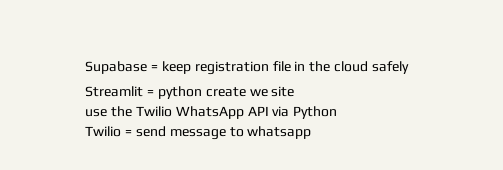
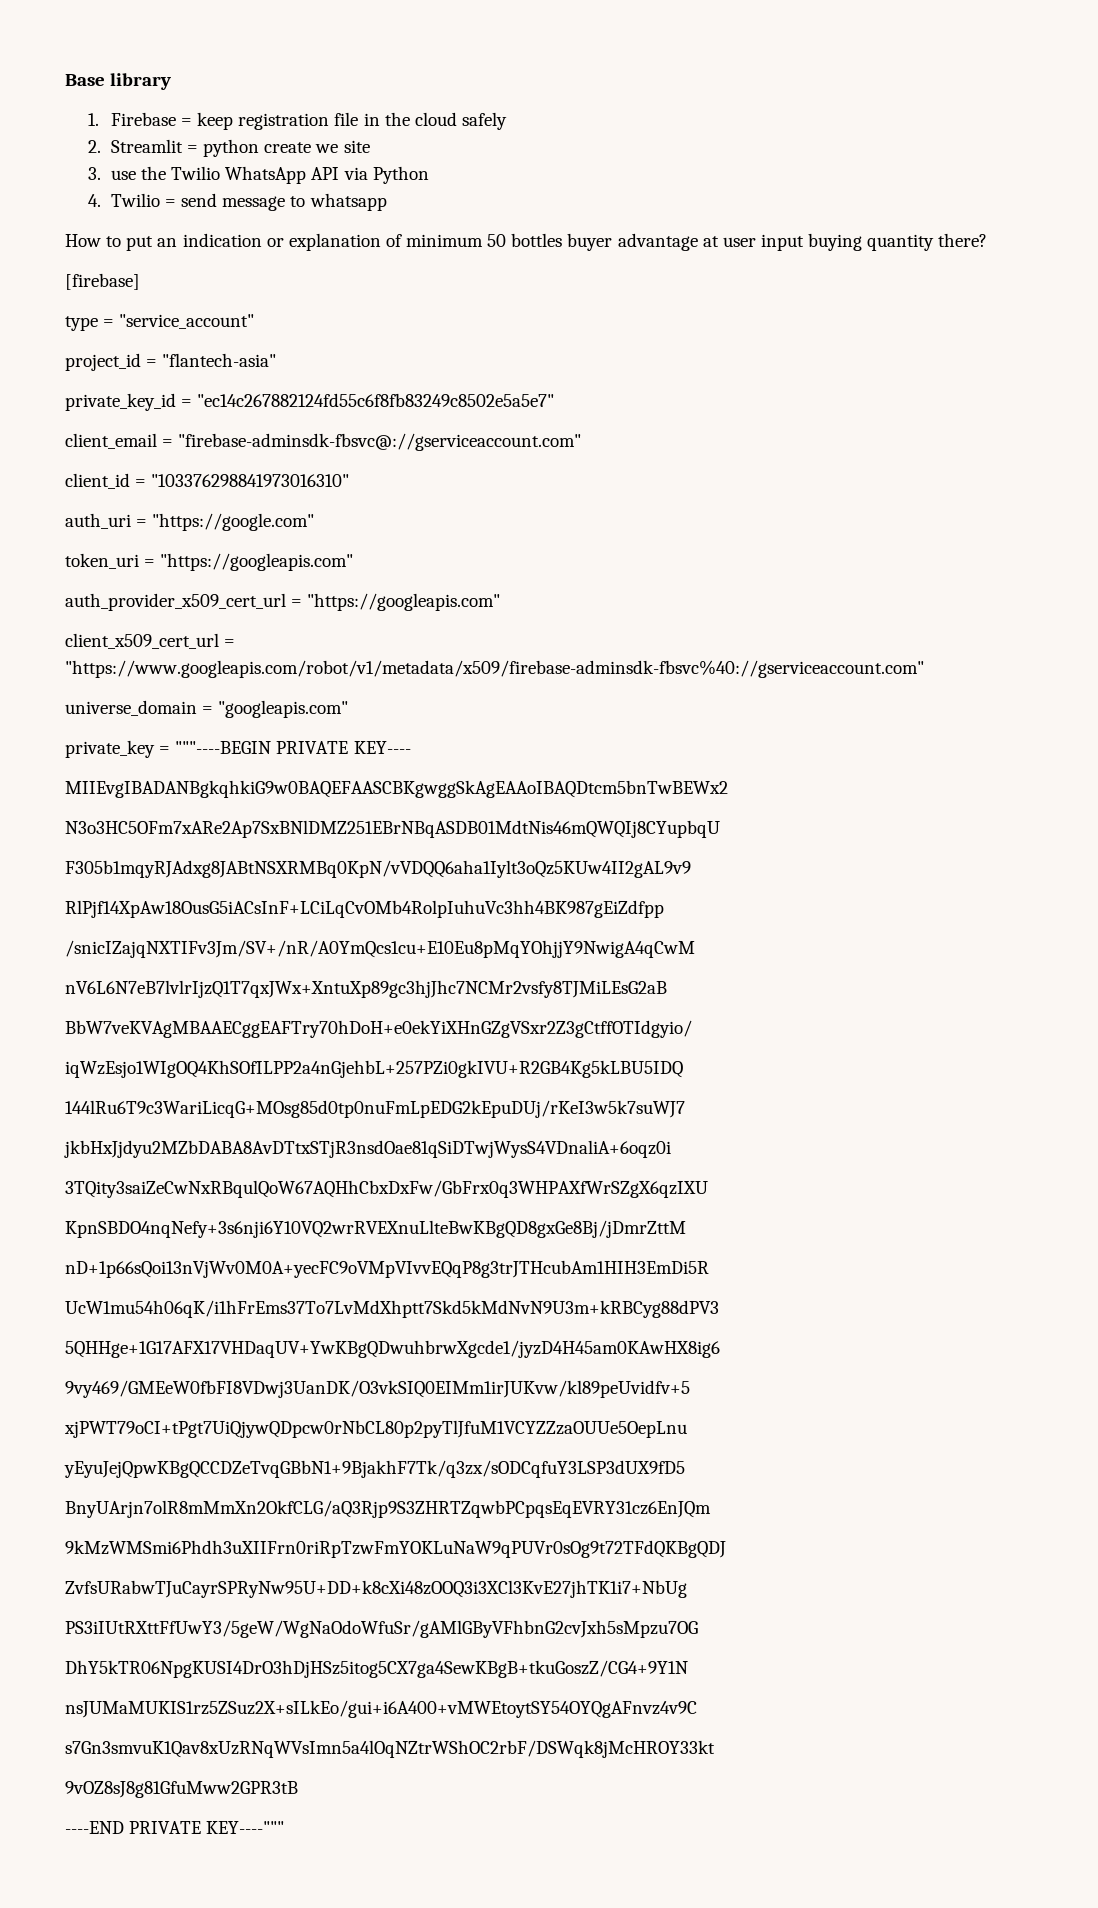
[85,61,148,74] Supabase -> [65,73,172,90] [87,112,176,126] Base library // 1. Firebase
(409, 67) none -> [87,140,101,153] 2.
(295, 91) none -> [87,167,101,180] 3.
(338, 112) none -> [87,194,101,207] 4.
(312, 132) none -> [65,233,988,251] [65,273,140,290] [65,314,255,331] [65,353,277,371] [65,393,555,411] [65,433,582,451] [65,473,350,489] [65,513,315,531] [65,553,354,571] [65,593,501,611] [65,633,236,649] [65,660,924,678] [65,700,349,718] [65,740,411,758] [65,780,728,798] [65,820,720,838] [65,860,691,878] [65,900,664,918] [65,940,695,958] [65,980,667,998] [65,1020,692,1038] [65,1060,683,1078] [65,1100,685,1118] [64,1140,671,1158] [65,1180,708,1198] [65,1220,686,1238] [65,1260,709,1278] [65,1300,719,1318] [65,1340,720,1358] [65,1380,690,1398] [64,1420,687,1438] [64,1460,685,1478] [65,1500,711,1518] [65,1540,726,1558] [65,1580,687,1598] [65,1620,698,1638] [65,1660,688,1678] [65,1700,697,1718] [65,1740,715,1758] [65,1781,298,1798] [65,1821,285,1834] // How to put an indication or explanation of minimum 50 bottles buyer advantage at user input buying quantity there? // [firebase] // type = "service_account" // project_id = "flantech-asia" // private_key_id = "ec14c267882124fd55c6f8fb83249c8502e5a5e7" // client_email = "firebase-adminsdk-fbsvc@://gserviceaccount.com" // client_id = "103376298841973016310" // auth_uri = "https://google.com" // token_uri = "https://googleapis.com" // auth_provider_x509_cert_url = "https://googleapis.com" // client_x509_cert_url = "https://www.googleapis.com/robot/v1/metadata/x509/firebase-adminsdk-fbsvc%40://gserviceaccount.com" // universe_domain = "googleapis.com" // private_key = """----BEGIN PRIVATE KEY---- // MIIEvgIBADANBgkqhkiG9w0BAQEFAASCBKgwggSkAgEAAoIBAQDtcm5bnTwBEWx2 // N3o3HC5OFm7xARe2Ap7SxBNlDMZ251EBrNBqASDB01MdtNis46mQWQIj8CYupbqU // F305b1mqyRJAdxg8JABtNSXRMBq0KpN/vVDQQ6aha1Iylt3oQz5KUw4II2gAL9v9 // RlPjf14XpAw18OusG5iACsInF+LCiLqCvOMb4RolpIuhuVc3hh4BK987gEiZdfpp // /snicIZajqNXTIFv3Jm/SV+/nR/A0YmQcs1cu+E10Eu8pMqYOhjjY9NwigA4qCwM // nV6L6N7eB7lvlrIjzQ1T7qxJWx+XntuXp89gc3hjJhc7NCMr2vsfy8TJMiLEsG2aB // BbW7veKVAgMBAAECggEAFTry70hDoH+e0ekYiXHnGZgVSxr2Z3gCtffOTIdgyio/ // iqWzEsjo1WIgOQ4KhSOfILPP2a4nGjehbL+257PZi0gkIVU+R2GB4Kg5kLBU5IDQ // 144lRu6T9c3WariLicqG+MOsg85d0tp0nuFmLpEDG2kEpuDUj/rKeI3w5k7suWJ7 // jkbHxJjdyu2MZbDABA8AvDTtxSTjR3nsdOae81qSiDTwjWysS4VDnaliA+6oqz0i // 3TQity3saiZeCwNxRBqulQoW67AQHhCbxDxFw/GbFrx0q3WHPAXfWrSZgX6qzIXU // KpnSBDO4nqNefy+3s6nji6Y10VQ2wrRVEXnuLlteBwKBgQD8gxGe8Bj/jDmrZttM // nD+1p66sQoi13nVjWv0M0A+yecFC9oVMpVIvvEQqP8g3trJTHcubAm1HIH3EmDi5R // UcW1mu54h06qK/i1hFrEms37To7LvMdXhptt7Skd5kMdNvN9U3m+kRBCyg88dPV3 // 5QHHge+1G17AFX17VHDaqUV+YwKBgQDwuhbrwXgcde1/jyzD4H45am0KAwHX8ig6 // 9vy469/GMEeW0fbFI8VDwj3UanDK/O3vkSIQ0EIMm1irJUKvw/kl89peUvidfv+5 // xjPWT79oCI+tPgt7UiQjywQDpcw0rNbCL80p2pyTlJfuM1VCYZZzaOUUe5OepLnu // yEyuJejQpwKBgQCCDZeTvqGBbN1+9BjakhF7Tk/q3zx/sODCqfuY3LSP3dUX9fD5 // BnyUArjn7olR8mMmXn2OkfCLG/aQ3Rjp9S3ZHRTZqwbPCpqsEqEVRY31cz6EnJQm // 9kMzWMSmi6Phdh3uXIIFrn0riRpTzwFmYOKLuNaW9qPUVr0sOg9t72TFdQKBgQDJ // ZvfsURabwTJuCayrSPRyNw95U+DD+k8cXi48zOOQ3i3XCl3KvE27jhTK1i7+NbUg // PS3iIUtRXttFfUwY3/5geW/WgNaOdoWfuSr/gAMlGByVFhbnG2cvJxh5sMpzu7OG // DhY5kTR06NpgKUSI4DrO3hDjHSz5itog5CX7ga4SewKBgB+tkuGoszZ/CG4+9Y1N // nsJUMaMUKIS1rz5ZSuz2X+sILkEo/gui+i6A400+vMWEtoytSY54OYQgAFnvz4v9C // s7Gn3smvuK1Qav8xUzRNqWVsImn5a4lOqNZtrWShOC2rbF/DSWqk8jMcHROY33kt // 9vOZ8sJ8g81GfuMww2GPR3tB // ----END PRIVATE KEY----"""

